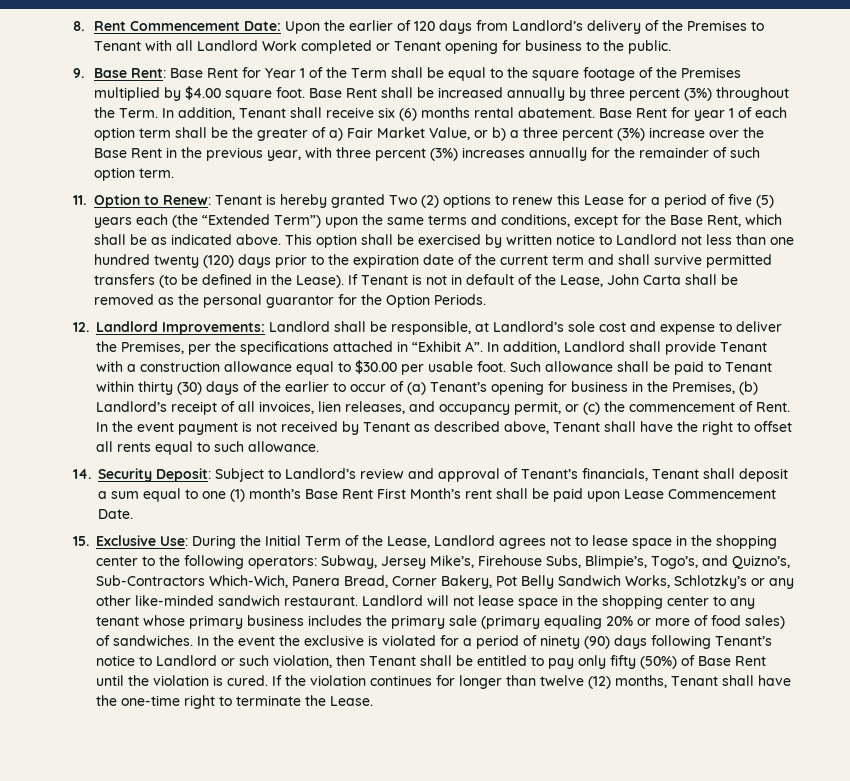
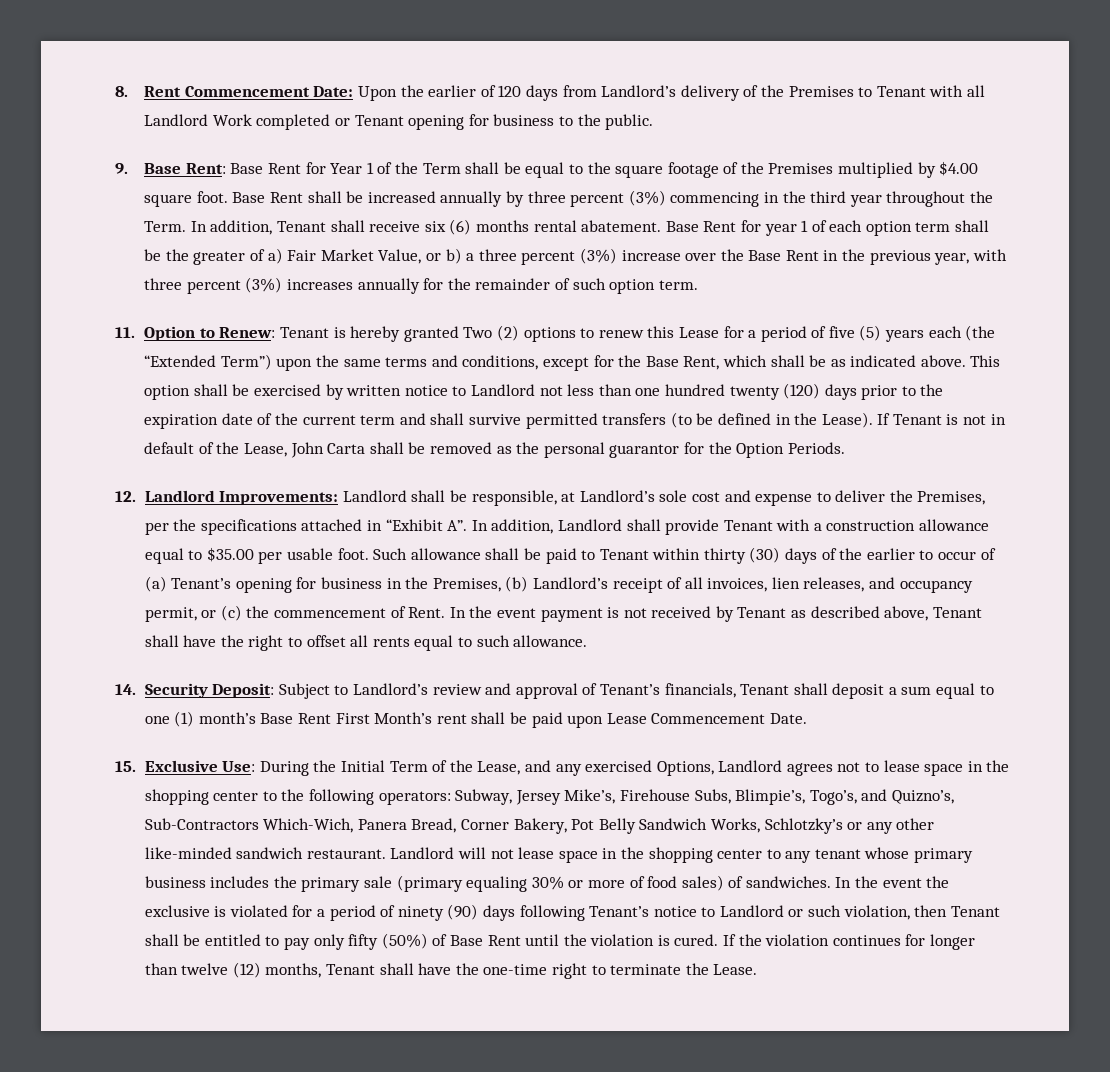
(712, 94) none -> [670,191,882,207] commencing in the third year
[355,360,398,374] $30.00 -> [206,547,254,562] $35.00
(431, 542) none -> [524,760,714,776] and any exercised Options,
[606,616,634,626] 20% -> [531,876,564,890] 30%

